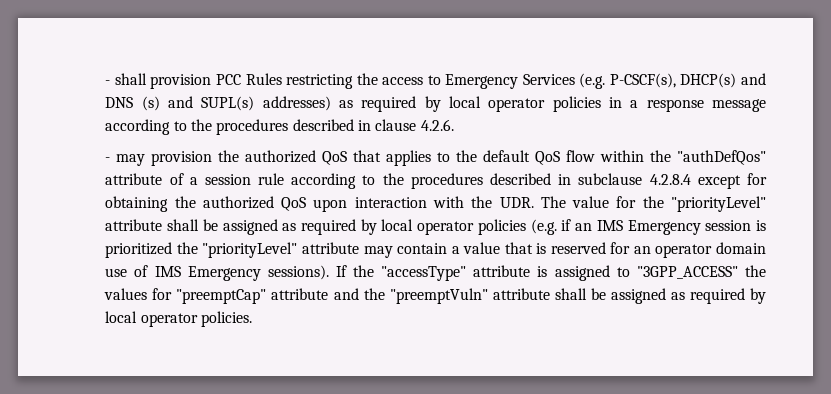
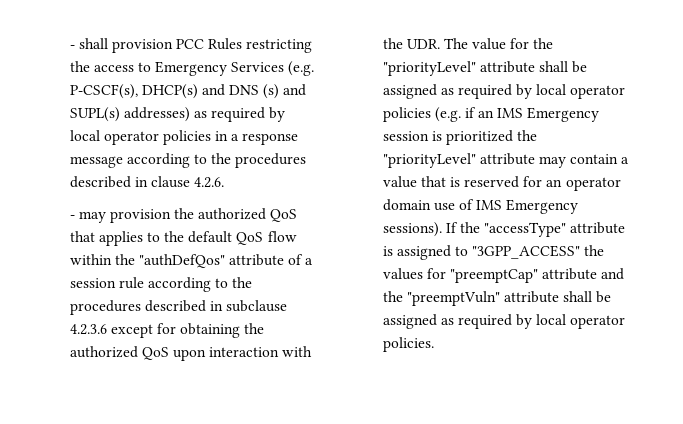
[649,174,691,185] 4.2.8.4 -> [69,324,107,335] 4.2.3.6

